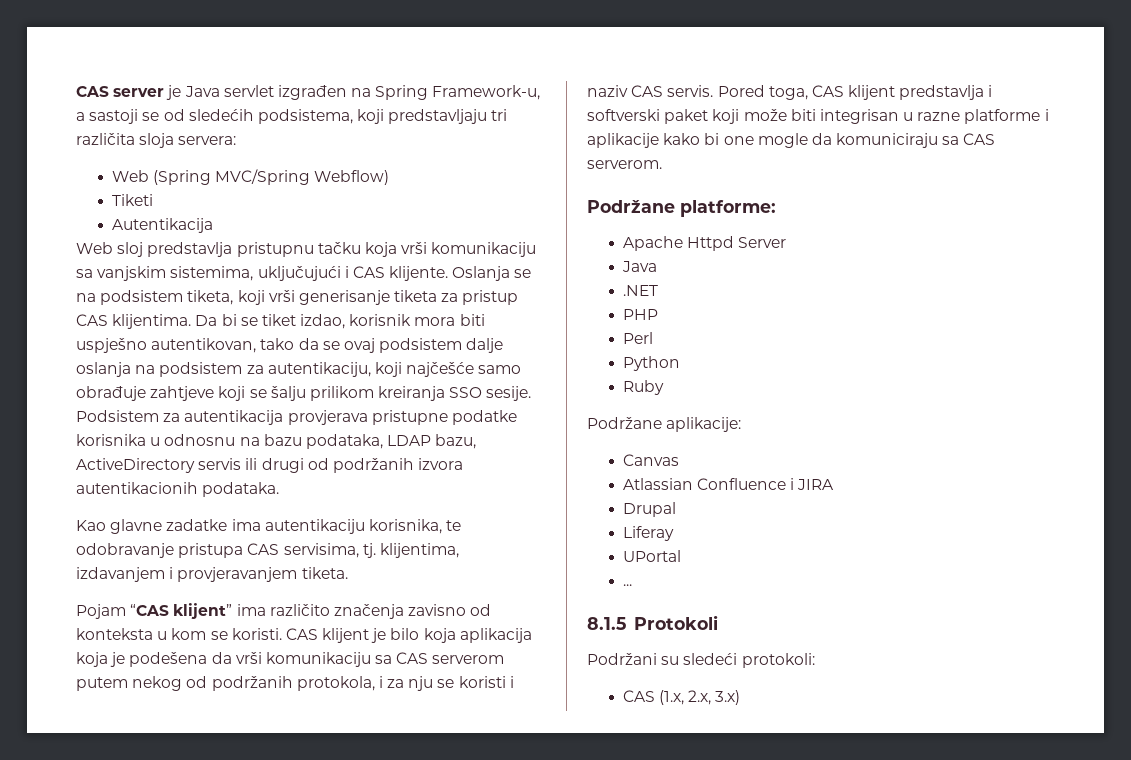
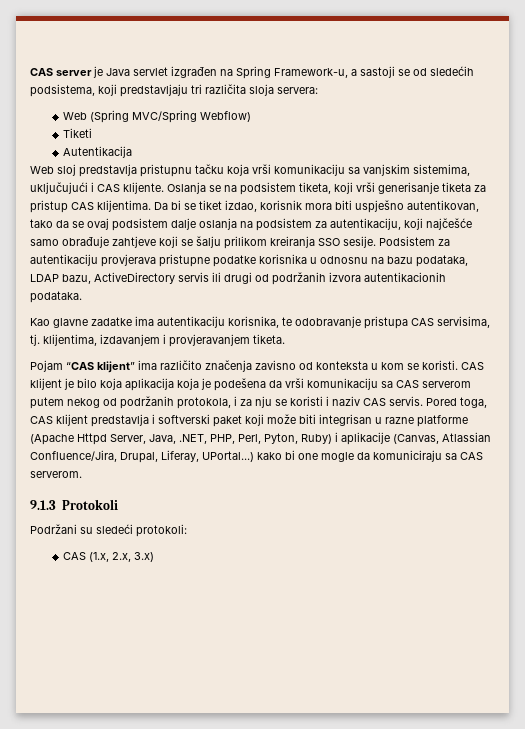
[184,410,284,425] autentikacija -> [30,254,98,266] autentikaciju
[1044,109,1049,121] [587,133,659,148] i aplikacije -> [30,432,491,445] [30,450,254,463] (Apache Httpd Server, Java, .NET, PHP, Perl, Pyton, Ruby) i aplikacije (Canvas, Atlassian Confluence/Jira, Drupal, Liferay, UPortal...)
[587,200,776,217] [622,236,787,251] [621,261,657,272] [622,285,658,296] [622,309,658,320] [622,332,653,344] [622,356,680,371] [622,380,664,395] [587,417,742,432] [622,454,679,466] [622,478,835,490] [622,502,676,517] [622,526,674,541] [622,550,681,562] [622,584,632,586] [587,617,626,630] Podržane platforme: // Apache Httpd Server // Java // .NET // PHP // Perl // Python // Ruby // Podržane aplikacije: // Canvas // Atlassian Confluence i JIRA // Drupal // Liferay // UPortal // ... // 8.1.5 -> [30,500,56,510] 9.1.3

